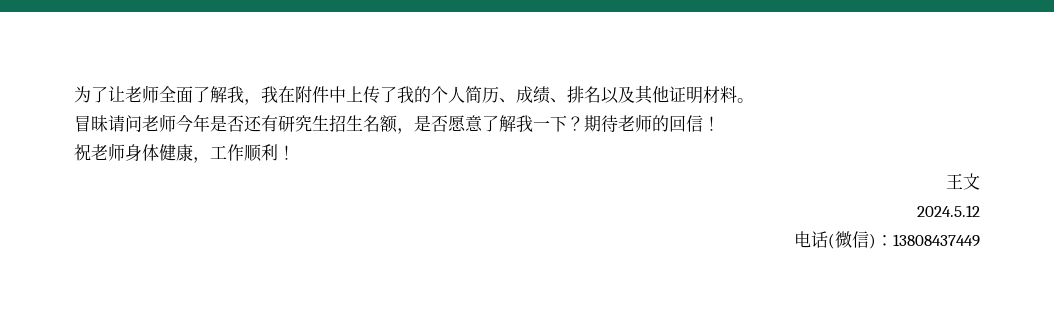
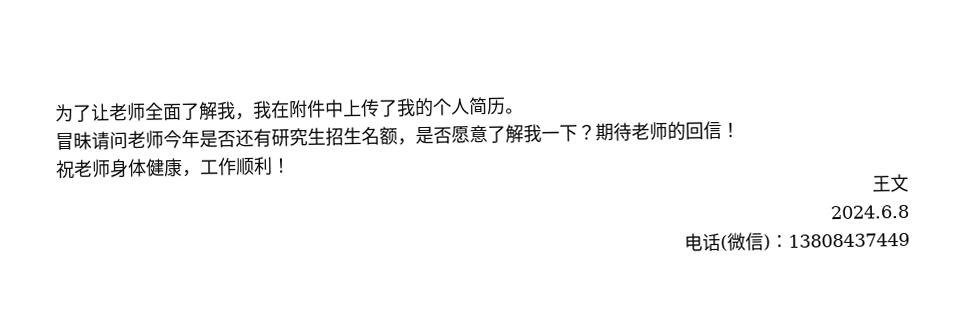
[499,85,737,104] 、成绩、排名以及其他证明材料 -> (506, 106) none
[917,205,980,217] 2024.5.12 -> [830,204,910,220] 2024.6.8

